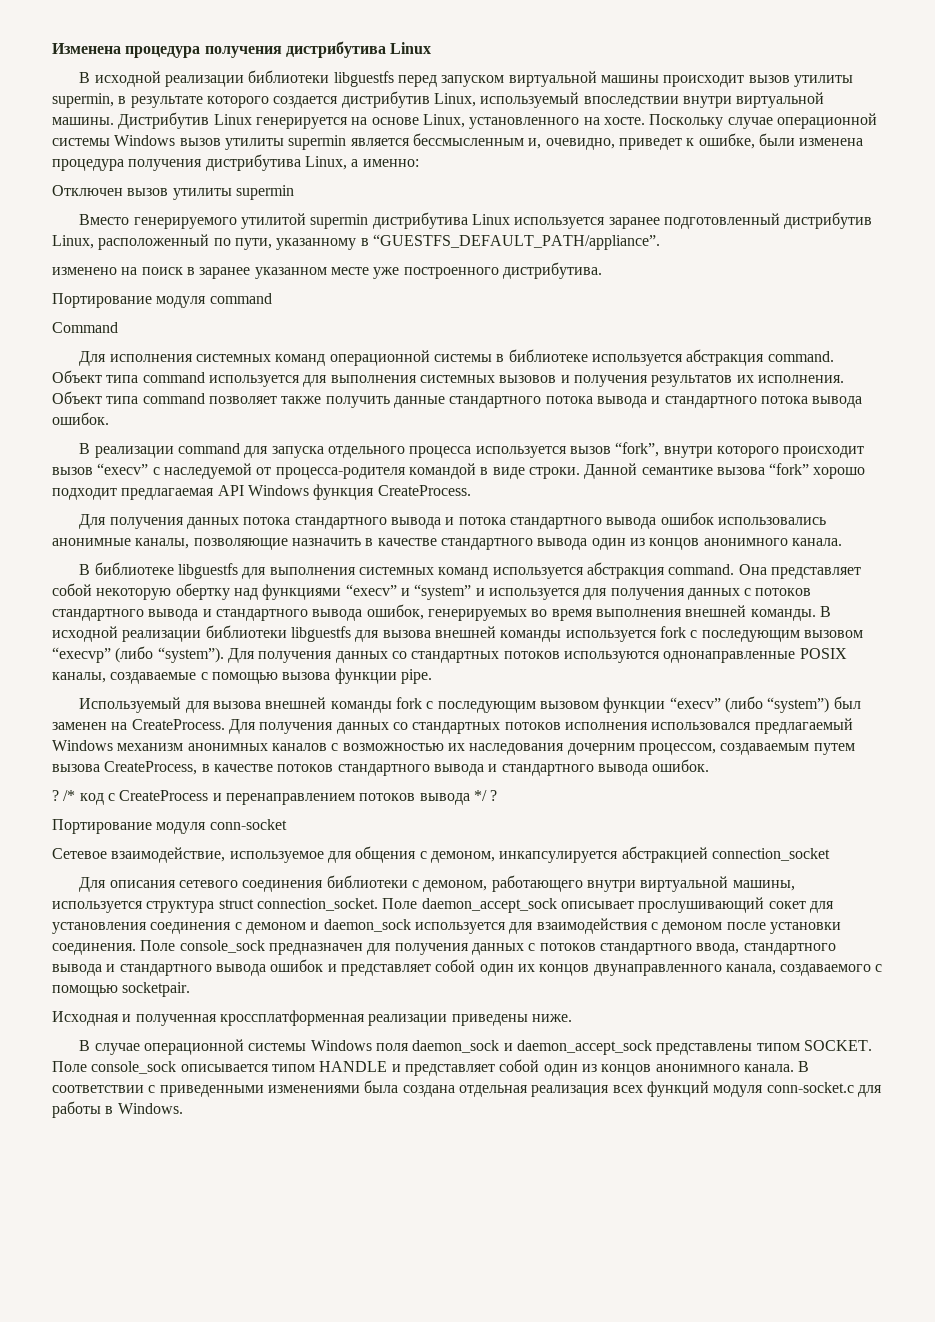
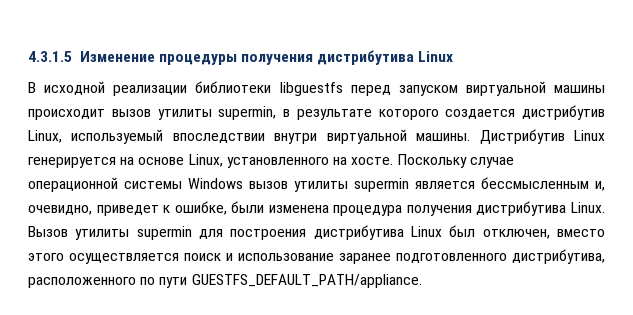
[52,43,201,58] Изменена процедура -> [28,51,237,65] 4.3.1.5 Изменение процедуры
[304,156,419,170] [52,185,294,200] [79,212,873,229] [52,234,660,250] [52,262,602,279] [52,293,272,308] [52,322,118,333] [79,349,834,366] [52,370,844,387] [52,391,863,408] [52,412,109,425] [79,442,865,458] [52,463,866,479] [52,484,471,500] [79,512,826,529] [52,538,842,550] [79,562,861,579] [52,583,812,600] [52,604,831,621] [52,625,863,642] [52,646,847,663] [52,668,432,684] [79,696,861,713] [52,718,853,734] [52,740,855,755] [52,759,710,776] [52,790,498,805] [52,819,287,834] [52,846,830,863] [79,875,795,892] [52,897,834,913] [52,918,841,934] [52,940,836,955] [52,959,883,976] [52,982,191,997] [52,1010,572,1026] [79,1039,872,1055] [52,1059,810,1076] [52,1080,882,1097] [52,1101,183,1118] Linux, а именно: // Отключен вызов утилиты supermin // Вместо генерируемого утилитой supermin дистрибутива Linux используется заранее подготовленный дистрибутив Linux, расположенный по пути, указанному в “GUESTFS_DEFAULT_PATH/appliance”. // изменено на поиск в заранее указанном месте уже построенного дистрибутива. // Портирование модуля command // Command // Для исполнения системных команд операционной системы в библиотеке используется абстракция command. Объект типа command используется для выполнения системных вызовов и получения результатов их исполнения. Объект типа command позволяет также получить данные стандартного потока вывода и стандартного потока вывода ошибок. // В реализации command для запуска отдельного процесса используется вызов “fork”, внутри которого происходит вызов “execv” с наследуемой от процесса-родителя командой в виде строки. Данной семантике вызова “fork” хорошо подходит предлагаемая API Windows функция CreateProcess. // Для получения данных потока стандартного вывода и потока стандартного вывода ошибок использовались анонимные каналы, позволяющие назначить в качестве стандартного вывода один из концов анонимного канала. // В библиотеке libguestfs для выполнения системных команд используется абстракция command. Она представляет собой некоторую обертку над функциями “execv” и “system” и используется для получения данных с потоков стандартного вывода и стандартного вывода ошибок, генерируемых во время выполнения внешней команды. В исходной реализации библиотеки libguestfs для вызова внешней команды используется fork с последующим вызовом “execvp” (либо “system”). Для получения данных со стандартных потоков используются однонаправленные POSIX каналы, создаваемые с помощью вызова функции pipe. // Используемый для вызова внешней команды fork с последующим вызовом функции “execv” (либо “system”) был заменен на CreateProcess. Для получения данных со стандартных потоков исполнения использовался предлагаемый Windows механизм анонимных каналов с возможностью их наследования дочерним процессом, создаваемым путем вызова CreateProcess, в качестве потоков стандартного вывода и стандартного вывода ошибок. // ? /* код с CreateProcess и перенаправлением потоков вывода */ ? // Портирование модуля conn-socket // Сетевое взаимодействие, используемое для общения с демоном, инкапсулируется абстракцией connection_socket // Для описания сетевого соединения библиотеки с демоном, работающего внутри виртуальной машины, используется структура struct connection_socket. Поле daemon_accept_sock описывает прослушивающий сокет для установления соединения с демоном и daemon_sock используется для взаимодействия с демоном после установки соединения. Поле console_sock предназначен для получения данных с потоков стандартного ввода, стандартного вывода и стандартного вывода ошибок и представляет собой один их концов двунаправленного канала, создаваемого с помощью socketpair. // Исходная и полученная кроссплатформенная реализации приведены ниже. // В случае операционной системы Windows поля daemon_sock и daemon_accept_sock представлены типом SOCKET. Поле console_sock описывается типом HANDLE и представляет собой один из концов анонимного канала. В соответствии с приведенными изменениями была создана отдельная реализация всех функций модуля conn-socket.c для работы в Windows. -> [571,202,605,213] [28,225,605,240] [28,249,605,264] [28,274,422,288] Linux. Вызов утилиты supermin для построения дистрибутива Linux был отключен, вместо этого осуществляется поиск и использование заранее подготовленного дистрибутива, расположенного по пути GUESTFS_DEFAULT_PATH/appliance.

